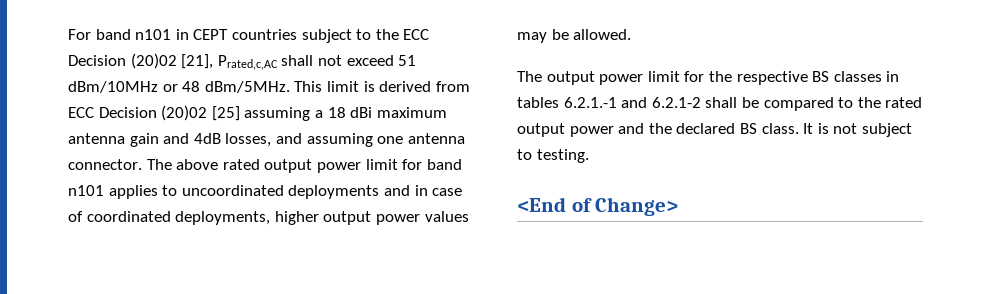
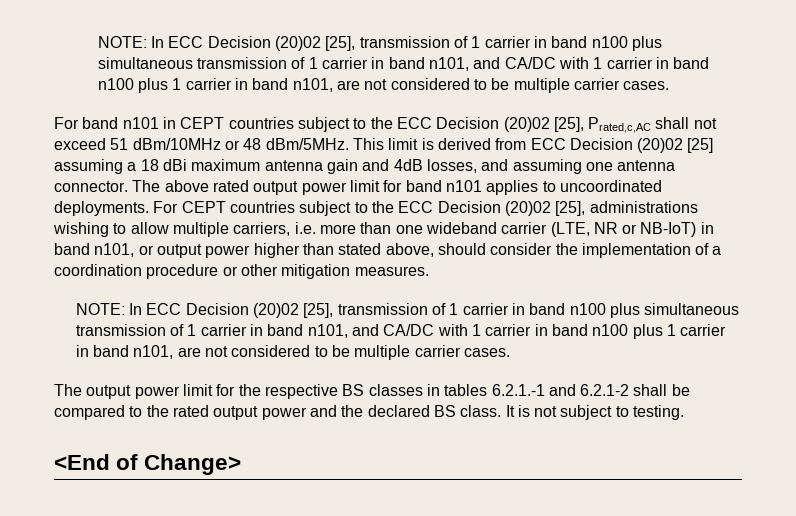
(68, 34) none -> [97,36,662,51] [97,57,710,71] [97,78,670,93] NOTE: In ECC Decision (20)02 [25], transmission of 1 carrier in band n100 plus simultaneous transmission of 1 carrier in band n101, and CA/DC with 1 carrier in band n100 plus 1 carrier in band n101, are not considered to be multiple carrier cases. //
[181,54,214,69] [21], -> [553,117,584,132] [25],
[288,185,463,199] [68,211,469,225] [517,29,632,43] deployments and in case of coordinated deployments, higher output power values may be allowed. -> [54,201,698,216] [53,222,714,237] [54,243,722,258] [54,264,429,279] [75,303,740,318] [75,324,727,339] [75,345,511,360] deployments. For CEPT countries subject to the ECC Decision (20)02 [25], administrations wishing to allow multiple carriers, i.e. more than one wideband carrier (LTE, NR or NB-IoT) in band n101, or output power higher than stated above, should consider the implementation of a coordination procedure or other mitigation measures. // NOTE: In ECC Decision (20)02 [25], transmission of 1 carrier in band n100 plus simultaneous transmission of 1 carrier in band n101, and CA/DC with 1 carrier in band n100 plus 1 carrier in band n101, are not considered to be multiple carrier cases.

